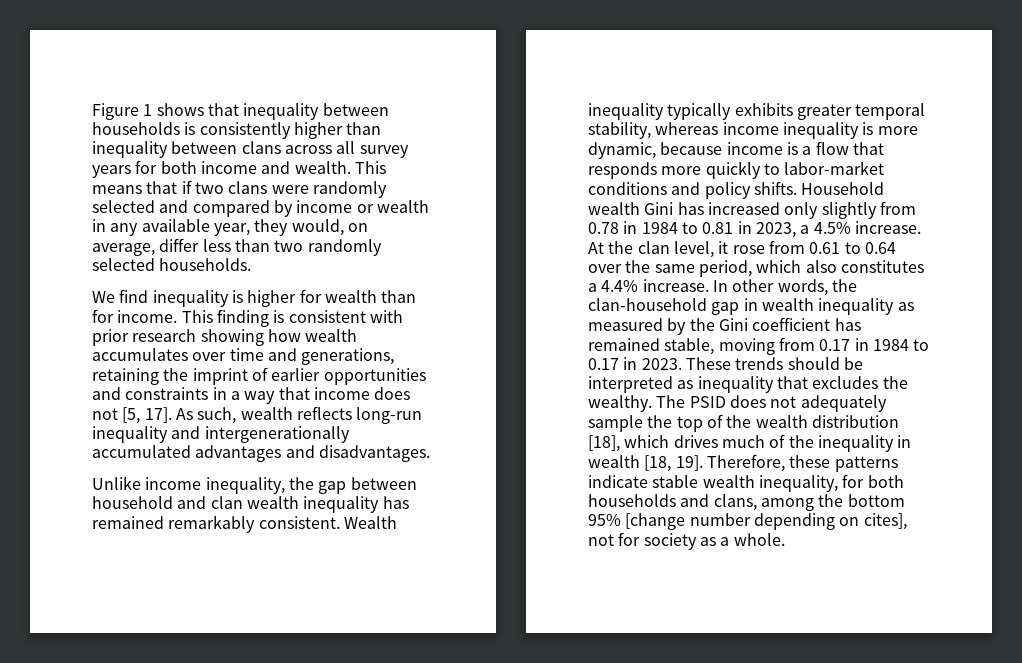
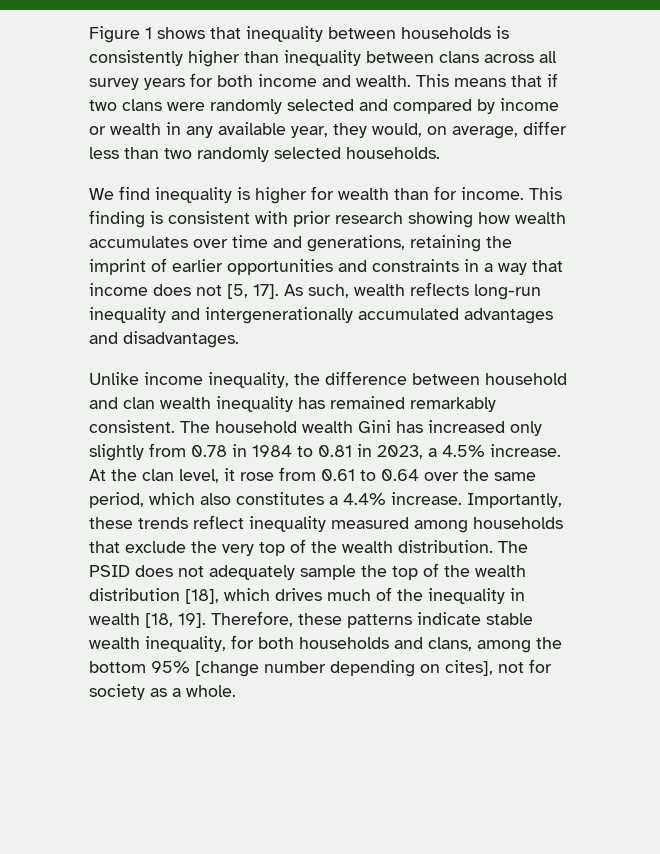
[318,481,347,494] gap -> [325,371,407,385] difference
[343,516,397,529] [588,103,926,120] [588,122,918,139] [588,141,884,159] [588,161,885,179] [588,181,885,199] Wealth inequality typically exhibits greater temporal stability, whereas income inequality is more dynamic, because income is a flow that responds more quickly to labor-market conditions and policy shifts. Household -> [180,421,297,433] The household
[712,279,857,296] [588,298,914,315] [588,317,861,335] [588,337,930,355] [588,357,863,370] [588,376,908,393] [588,395,652,412] In other words, the clan-household gap in wealth inequality as measured by the Gini coefficient has remained stable, moving from 0.17 in 1984 to 0.17 in 2023. These trends should be interpreted as inequality that excludes the wealthy. -> [467,493,562,508] [89,515,563,533] [89,539,493,556] Importantly, these trends reflect inequality measured among households that exclude the very top of the wealth distribution.

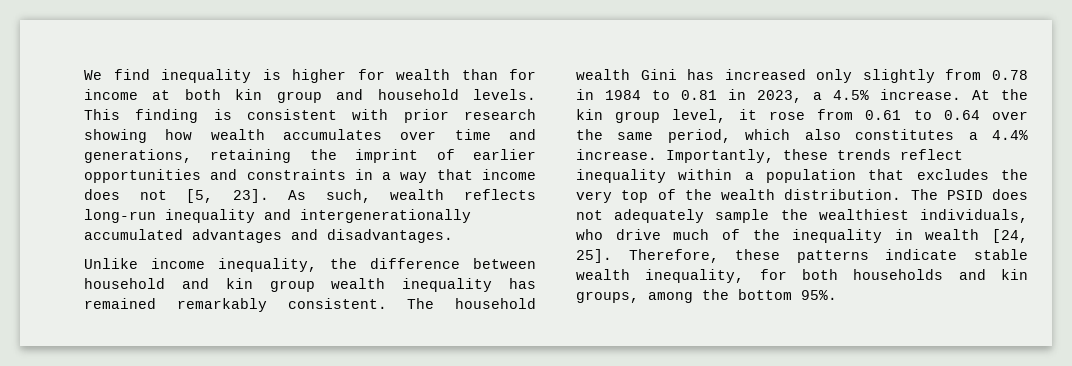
[89,26,509,43] [89,50,557,67] [89,73,558,90] [89,98,559,114] [89,121,567,139] [89,147,440,162] Figure 1 shows that inequality between households is consistently higher than inequality between clans across all survey years for both income and wealth. This means that if two clans were randomly selected and compared by income or wealth in any available year, they would, on average, differ less than two randomly selected households. // -> (84, 75) none
[461,187,524,200] income. -> [84,89,536,103] income at both kin group and household levels.
[253,284,279,299] 17]. -> [232,189,269,203] 23].
[123,397,155,409] clan -> [225,278,315,292] kin group
[142,469,174,481] clan -> [576,109,661,123] kin group
[331,517,563,533] [89,541,186,553] measured among households that exclude -> [678,169,989,183] within a population that excludes
[392,563,526,580] [89,588,322,604] top of the wealth distribution [18], which drives -> [818,209,1028,223] [576,229,661,240] wealthiest individuals, who drive
[145,613,206,628] [18, 19]. -> [992,229,1028,243] [576,249,612,263] [24, 25].
[428,637,472,651] clans, -> [1001,269,1028,280] [576,291,639,303] kin groups,
[151,659,552,677] [89,684,236,700] 95% [change number depending on cites], not for society as a whole. -> [801,290,837,300] 95%.

